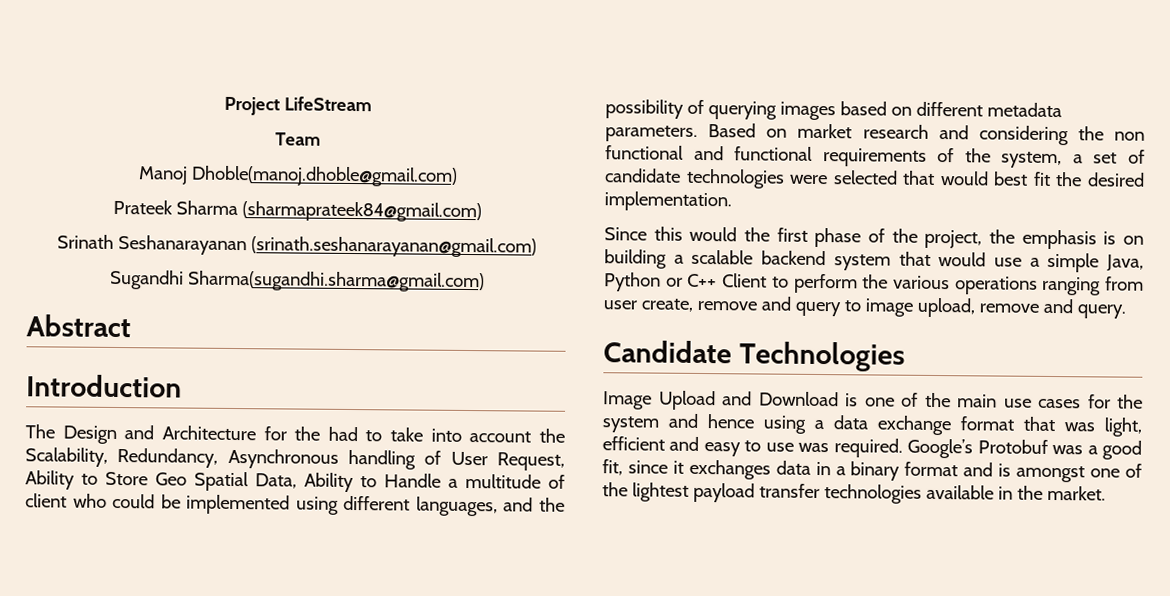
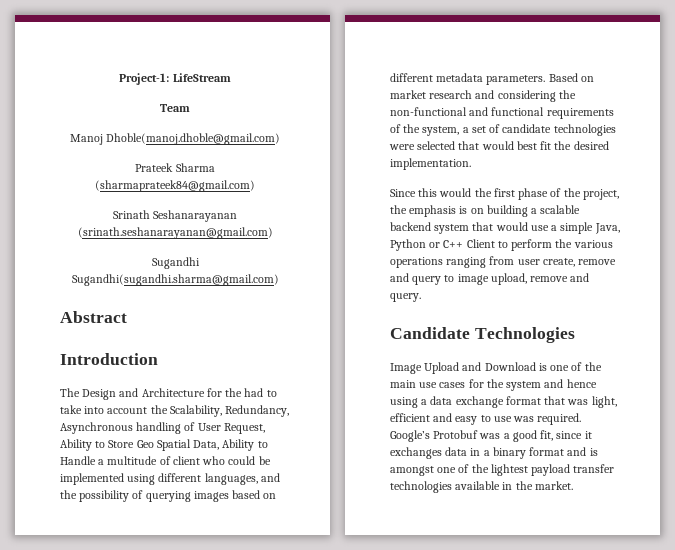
[224,96,281,116] Project -> [119,73,170,85] Project-1:
[187,270,485,293] Sharma(sugandhi.sharma@gmail.com) -> [71,274,279,286] Sugandhi(sugandhi.sharma@gmail.com)
[1114,131,1145,141] [605,145,684,160] non functional -> [390,107,467,116] non-functional

